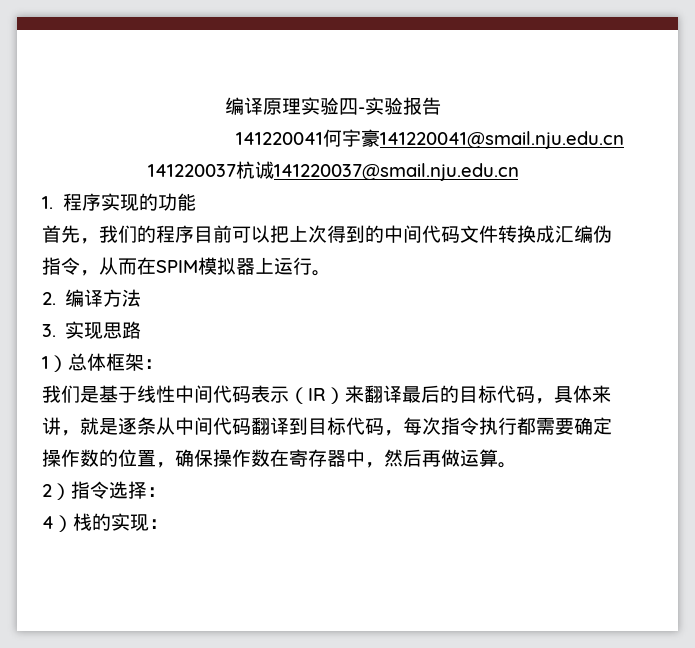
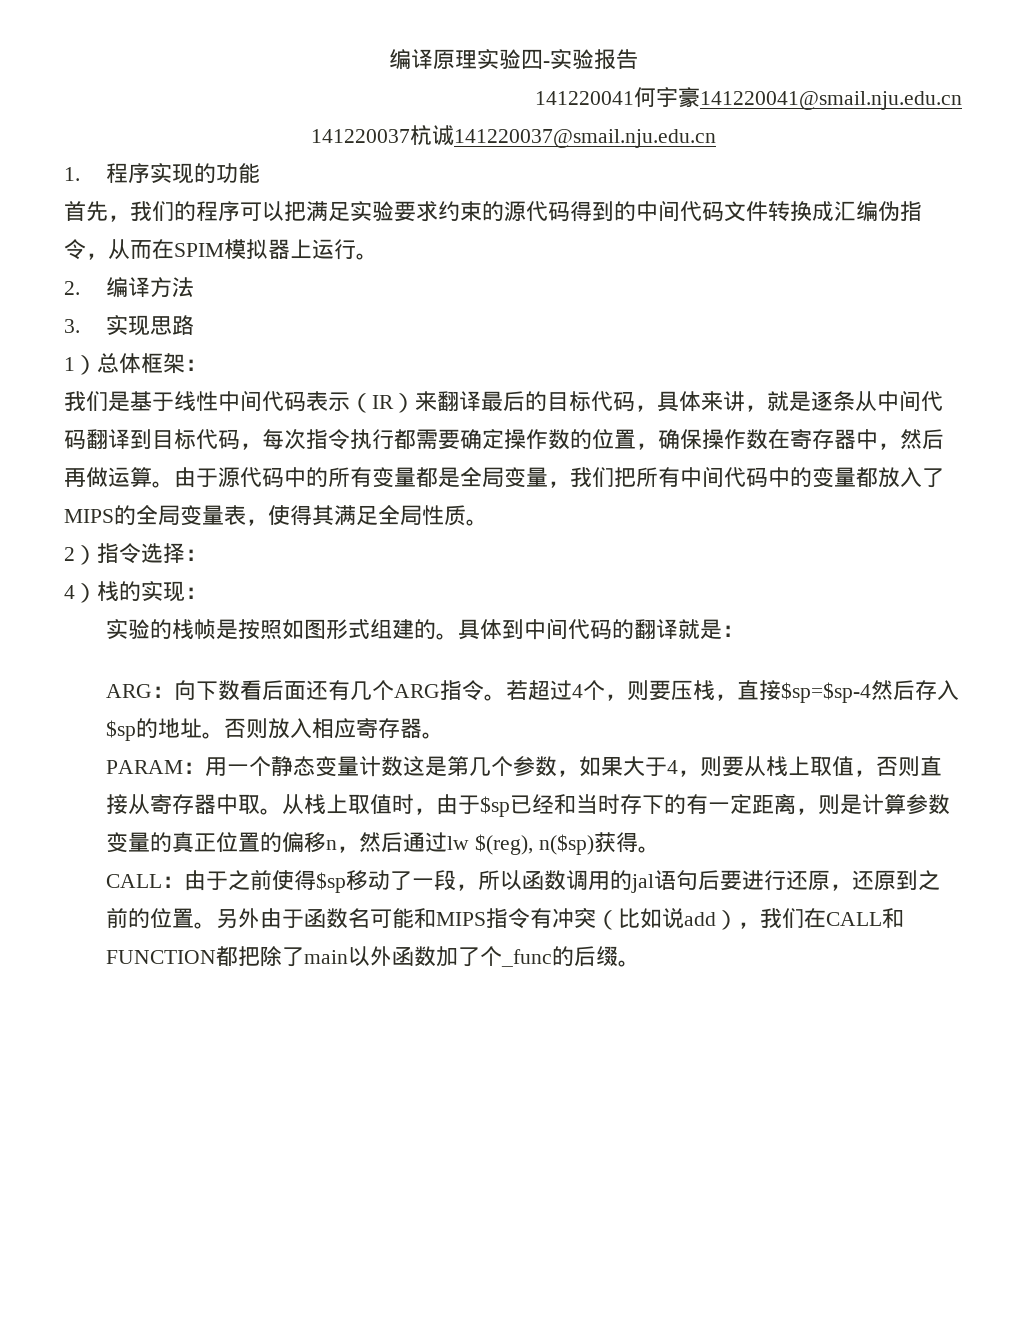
[194,225,327,243] 目前可以把上次 -> [240,201,570,222] 可以把满足实验要求约束的源代码
(517, 465) none -> [174,466,944,488] [64,505,488,526] 由于源代码中的所有变量都是全局变量，我们把所有中间代码中的变量都放入了MIPS的全局变量表，使得其满足全局性质。
(168, 524) none -> [106,618,745,640] [106,680,960,703] [106,718,445,741] [106,756,943,777] [106,793,951,817] [106,832,660,855] [106,869,941,893] [106,907,905,930] [106,946,641,967] // 实验的栈帧是按照如图形式组建的。具体到中间代码的翻译就是： // ARG：向下数看后面还有几个ARG指令。若超过4个，则要压栈，直接$sp=$sp-4然后存入$sp的地址。否则放入相应寄存器。 // PARAM：用一个静态变量计数这是第几个参数，如果大于4，则要从栈上取值，否则直接从寄存器中取。从栈上取值时，由于$sp已经和当时存下的有一定距离，则是计算参数变量的真正位置的偏移n，然后通过lw $(reg), n($sp)获得。 // CALL：由于之前使得$sp移动了一段，所以函数调用的jal语句后要进行还原，还原到之前的位置。另外由于函数名可能和MIPS指令有冲突（比如说add），我们在CALL和FUNCTION都把除了main以外函数加了个_func的后缀。

